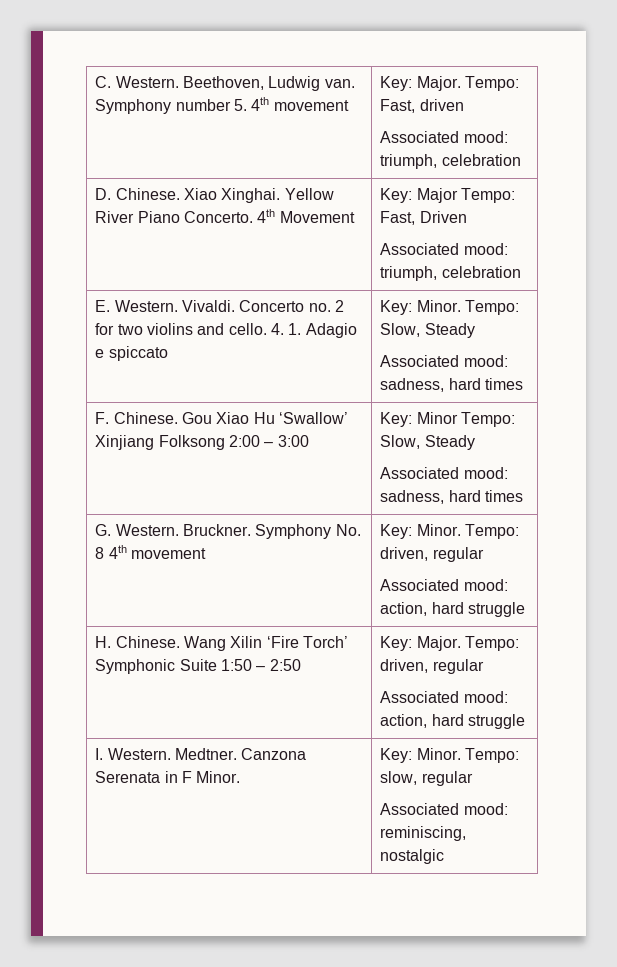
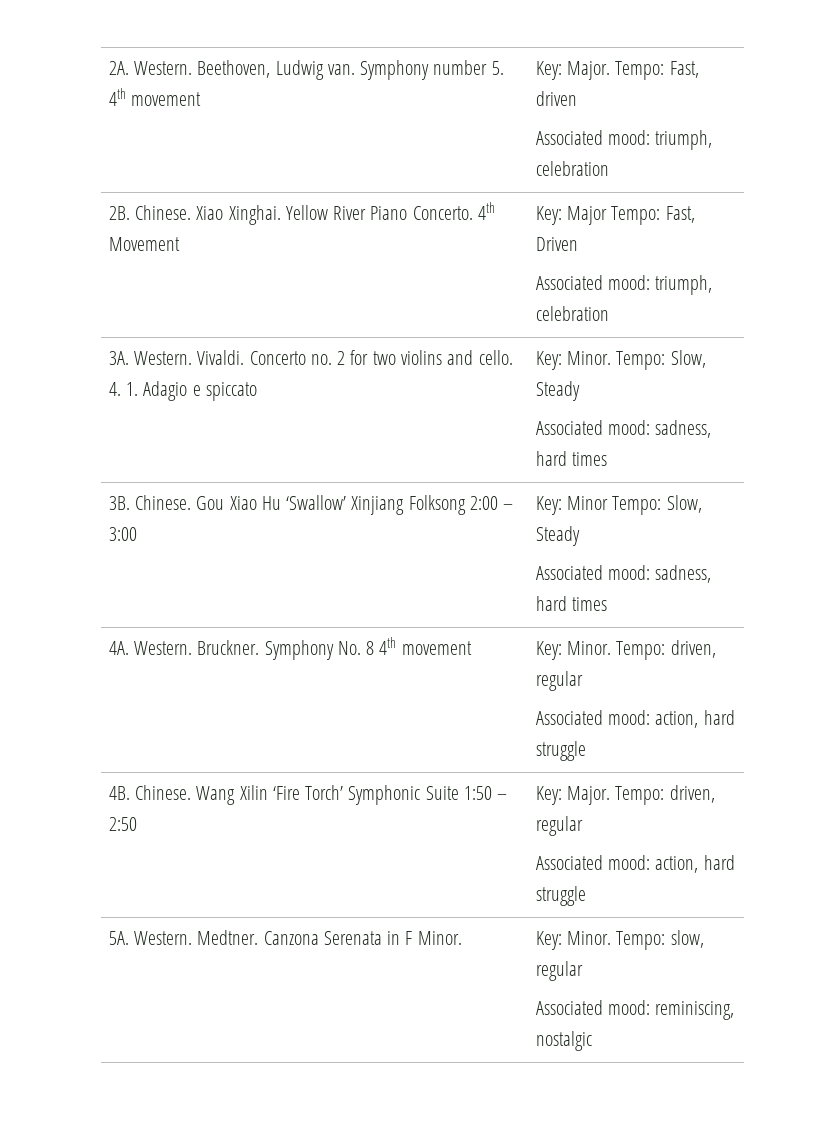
[95,76,112,88] C. -> [108,61,129,75] 2A.
[95,188,112,200] D. -> [108,206,130,220] 2B.
[95,300,111,312] E. -> [108,351,129,365] 3A.
[95,412,110,424] F. -> [108,496,130,510] 3B.
[95,524,112,536] G. -> [108,641,129,655] 4A.
[95,636,112,648] H. -> [108,786,130,800] 4B.
[95,748,104,760] I. -> [108,931,129,945] 5A.

